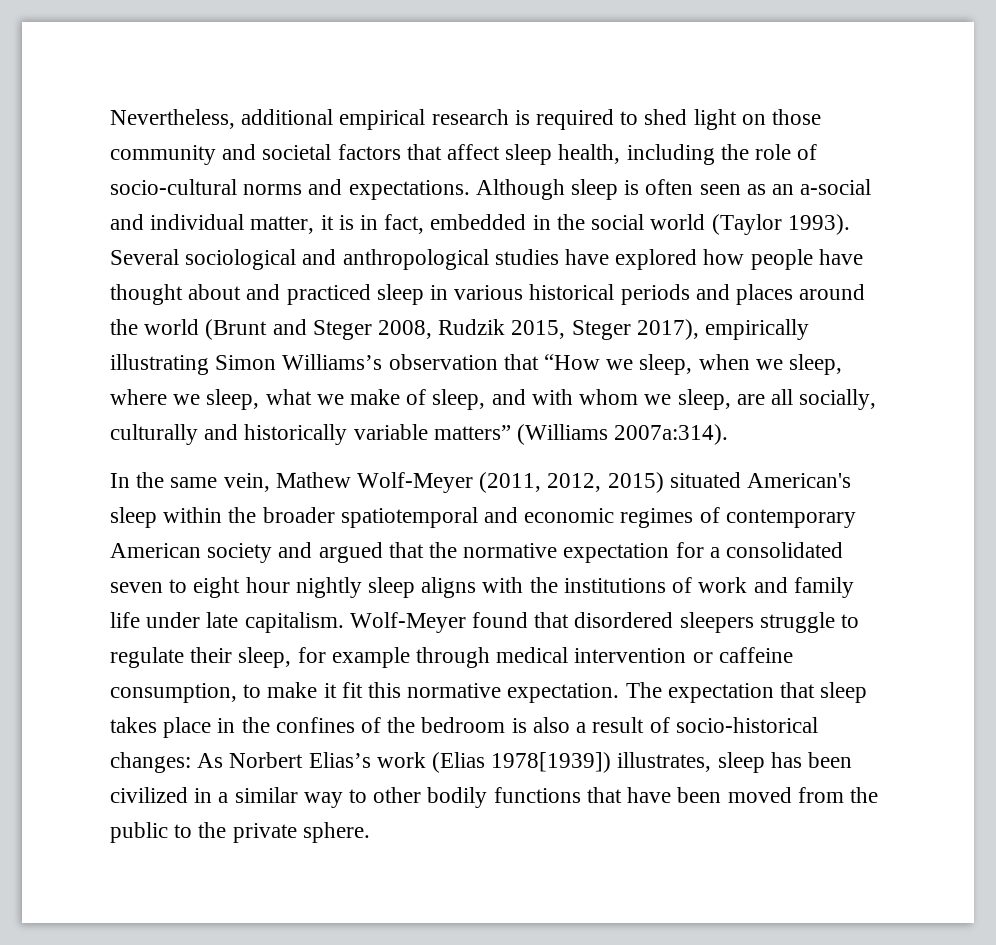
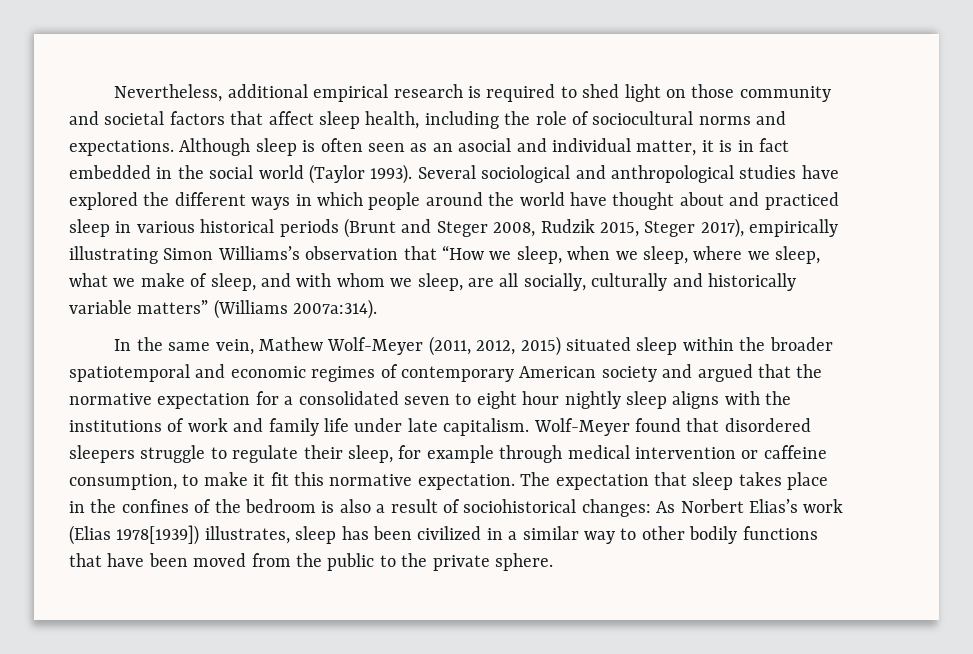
[110,179,237,195] socio-cultural -> [592,111,694,125] sociocultural
[800,179,872,195] a-social -> [458,138,512,152] asocial
[384,214,425,234] fact, -> [758,138,789,152] fact
[703,249,813,270] how people -> [143,192,565,210] the different ways in which people around the world
[695,284,866,305] [110,319,200,335] and places around the world -> (339, 228) none
[747,473,852,488] American's -> (631, 344) none
[675,717,818,733] socio-historical -> [463,499,577,513] sociohistorical

